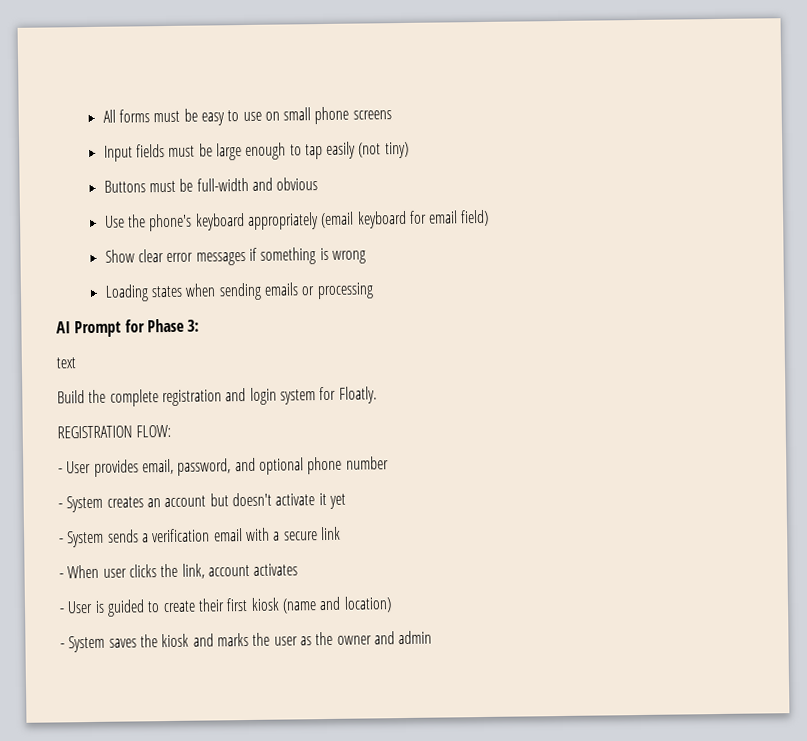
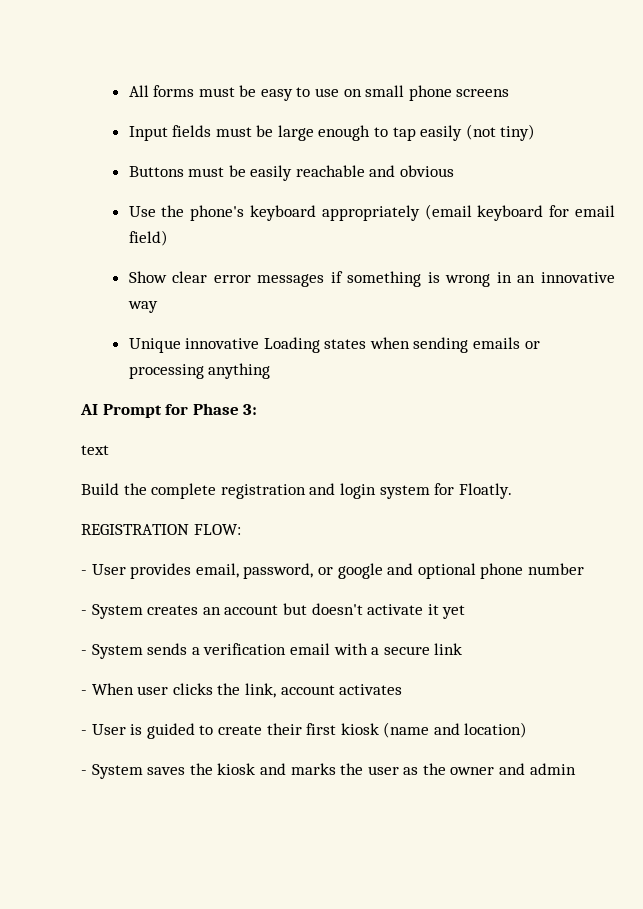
[196,177,249,192] full-width -> [250,165,365,181] easily reachable
(366, 257) // -> [496,272,615,283] [127,301,158,313] [128,338,260,353] in an innovative way // Unique innovative
(374, 291) none -> [208,363,271,379] anything
(232, 467) none -> [317,563,383,579] or google

